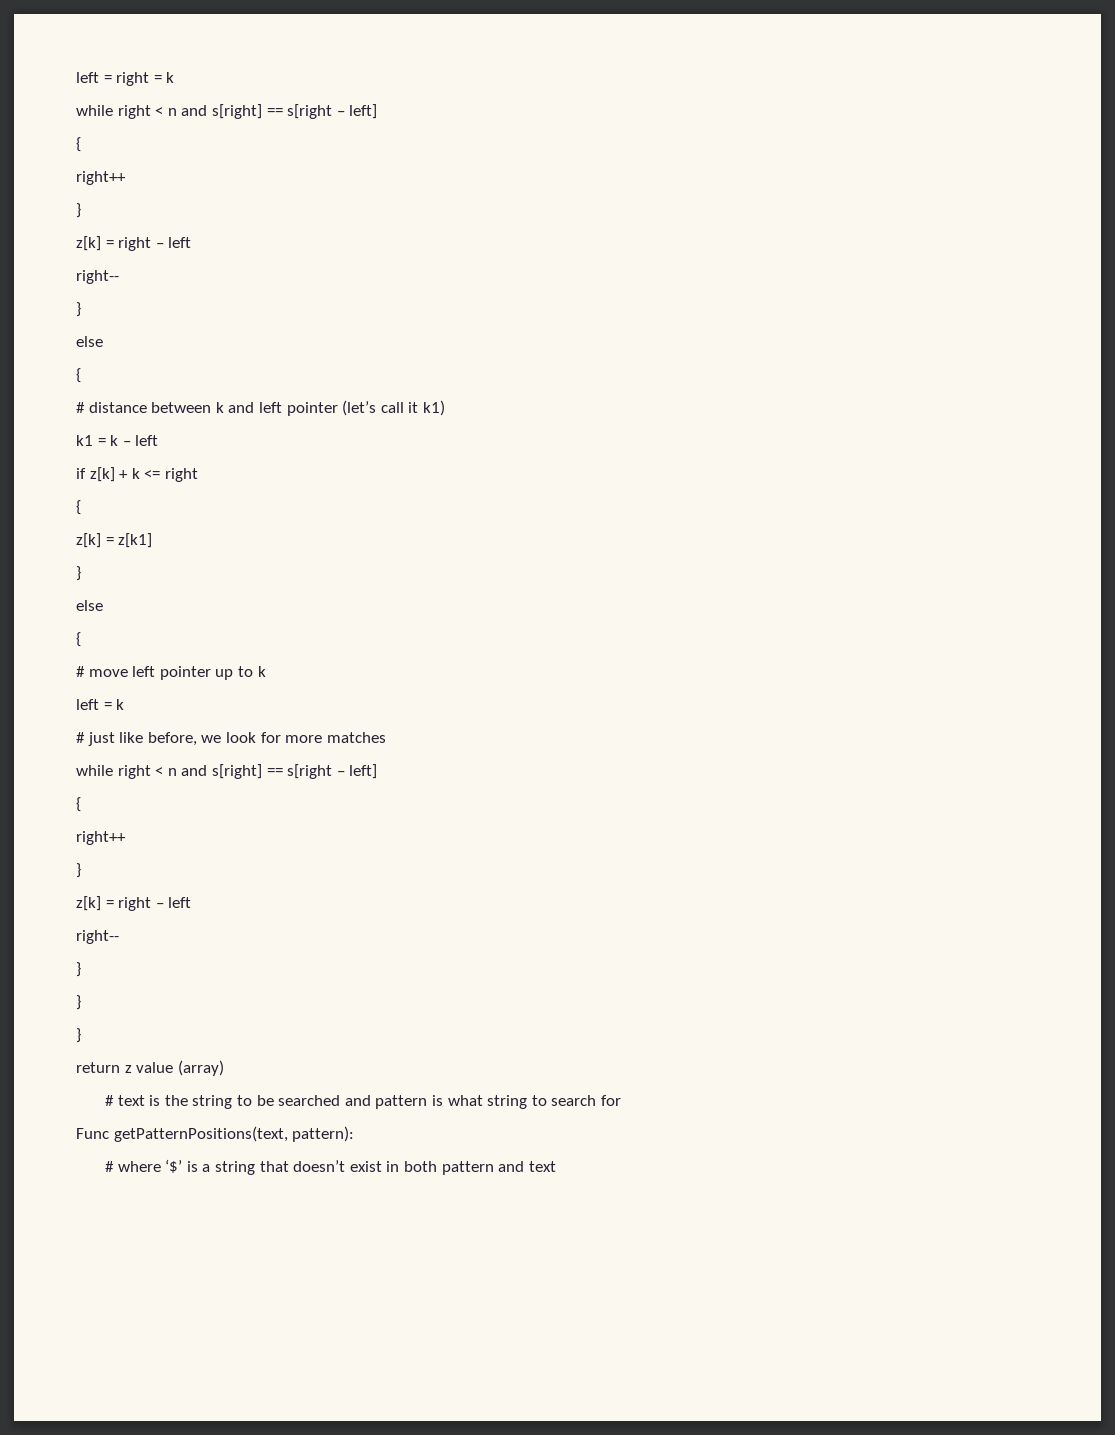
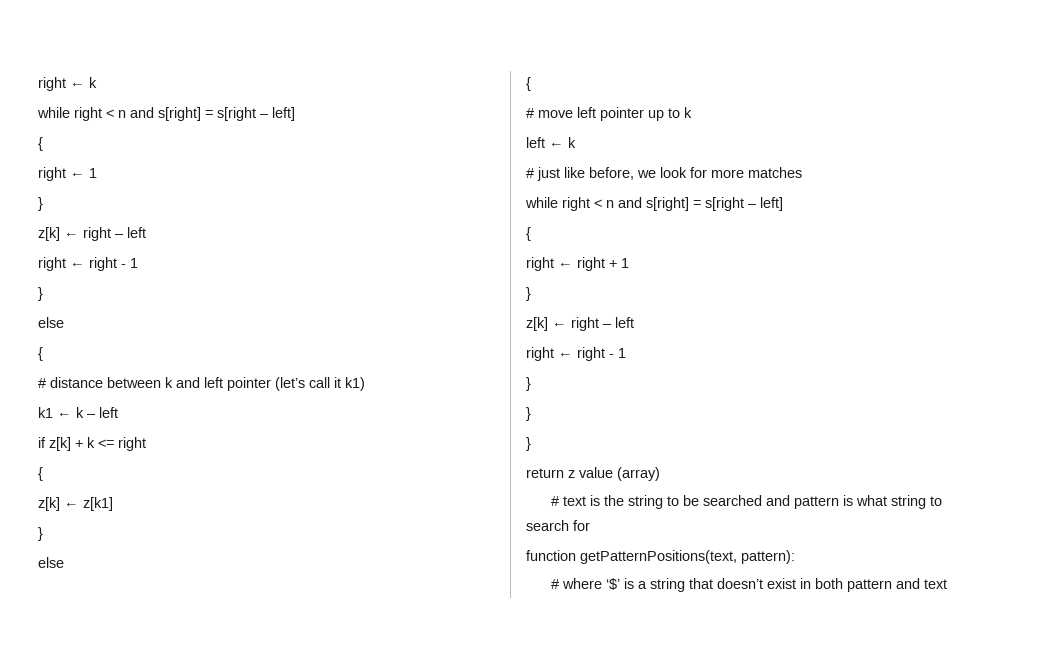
[76,72,162,86] left = right = -> [38,77,85,91] right ←
[266,104,378,119] [76,137,81,152] [76,171,126,185] [76,203,81,218] [76,236,192,251] [76,270,119,284] == s[right – left] // { // right++ // } // z[k] = right – left // right-- -> [205,107,295,121] [38,137,43,151] [38,167,97,181] [38,197,43,211] [38,227,146,241] [38,257,138,271] = s[right – left] // { // right ← 1 // } // z[k] ← right – left // right ← right - 1
[97,438,106,446] = -> [57,412,72,418] ←
[105,537,114,545] = -> [64,502,79,508] ←
[103,702,112,710] = -> [549,142,564,148] ←
[266,764,378,779] [76,797,81,812] [76,831,126,845] [76,863,81,878] [76,896,192,911] [76,930,119,944] == s[right – left] // { // right++ // } // z[k] = right – left // right-- -> [693,197,783,211] [526,227,531,241] [526,257,629,271] [526,287,531,301] [526,317,634,331] [526,347,626,361] = s[right – left] // { // right ← right + 1 // } // z[k] ← right – left // right ← right - 1
[76,1128,109,1139] Func -> [526,550,576,561] function

